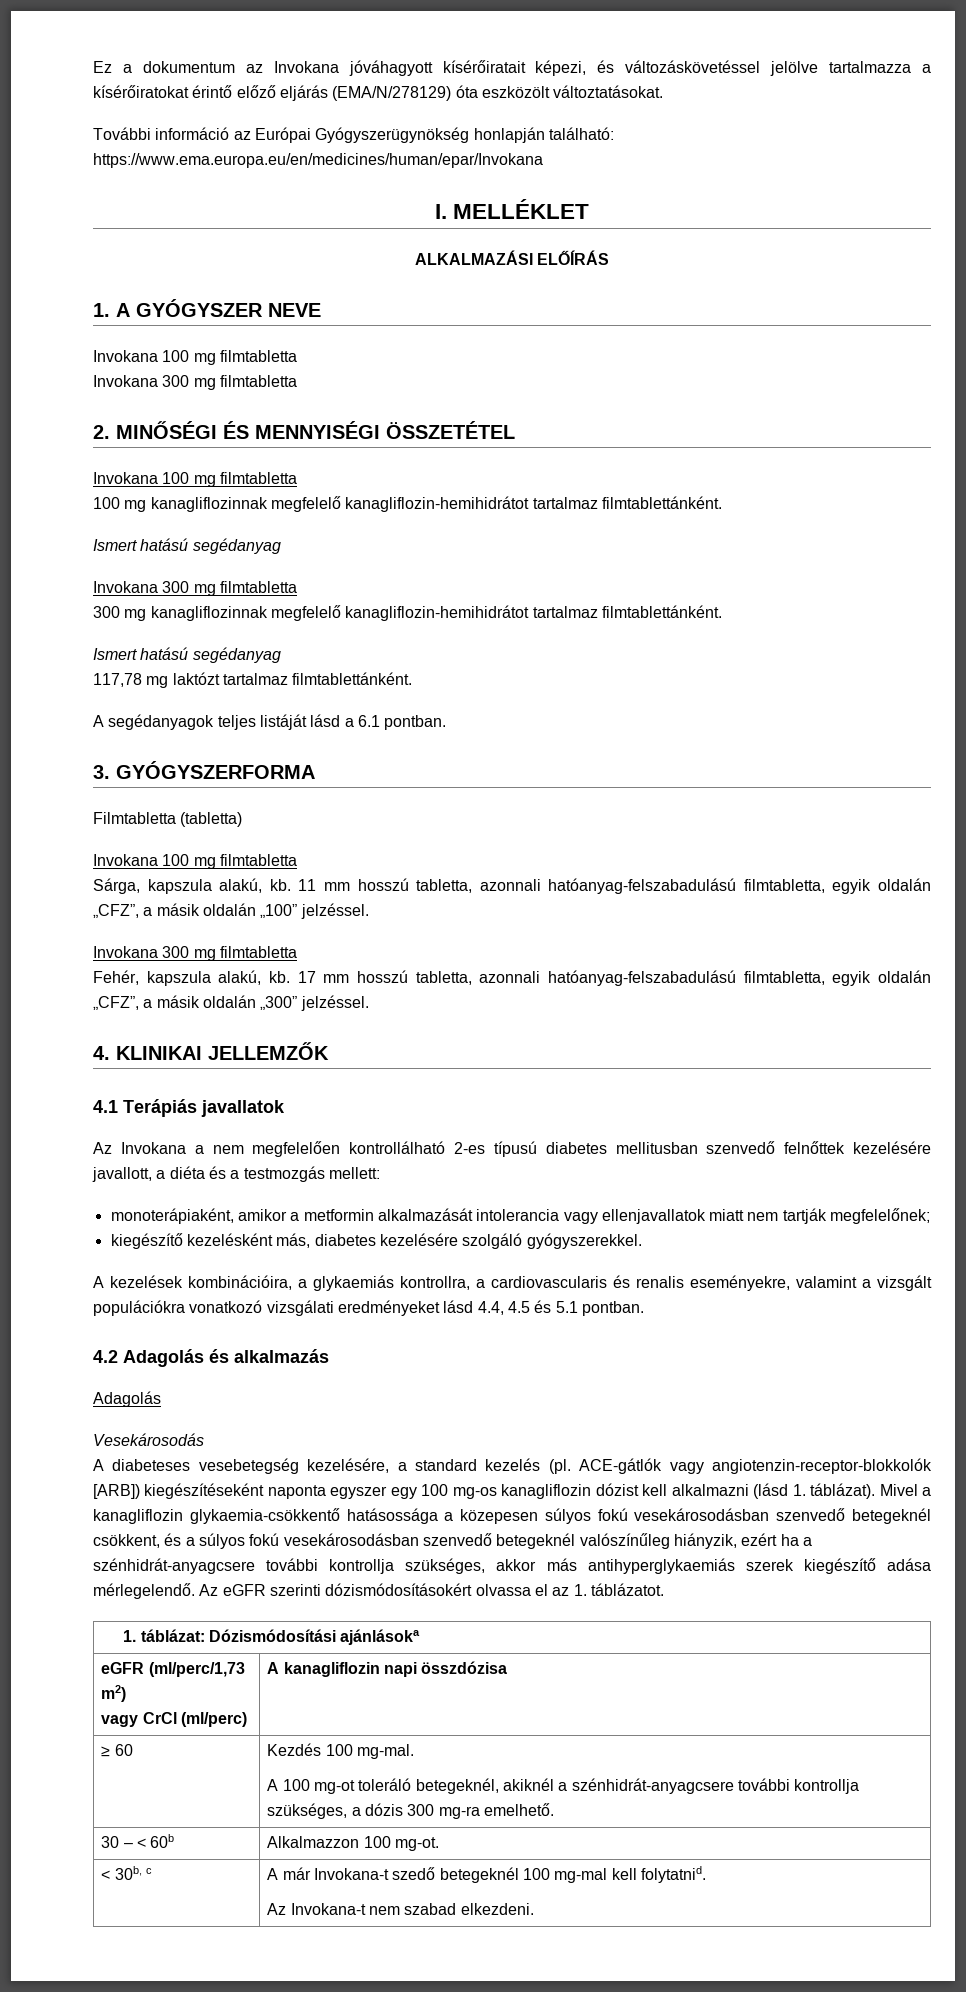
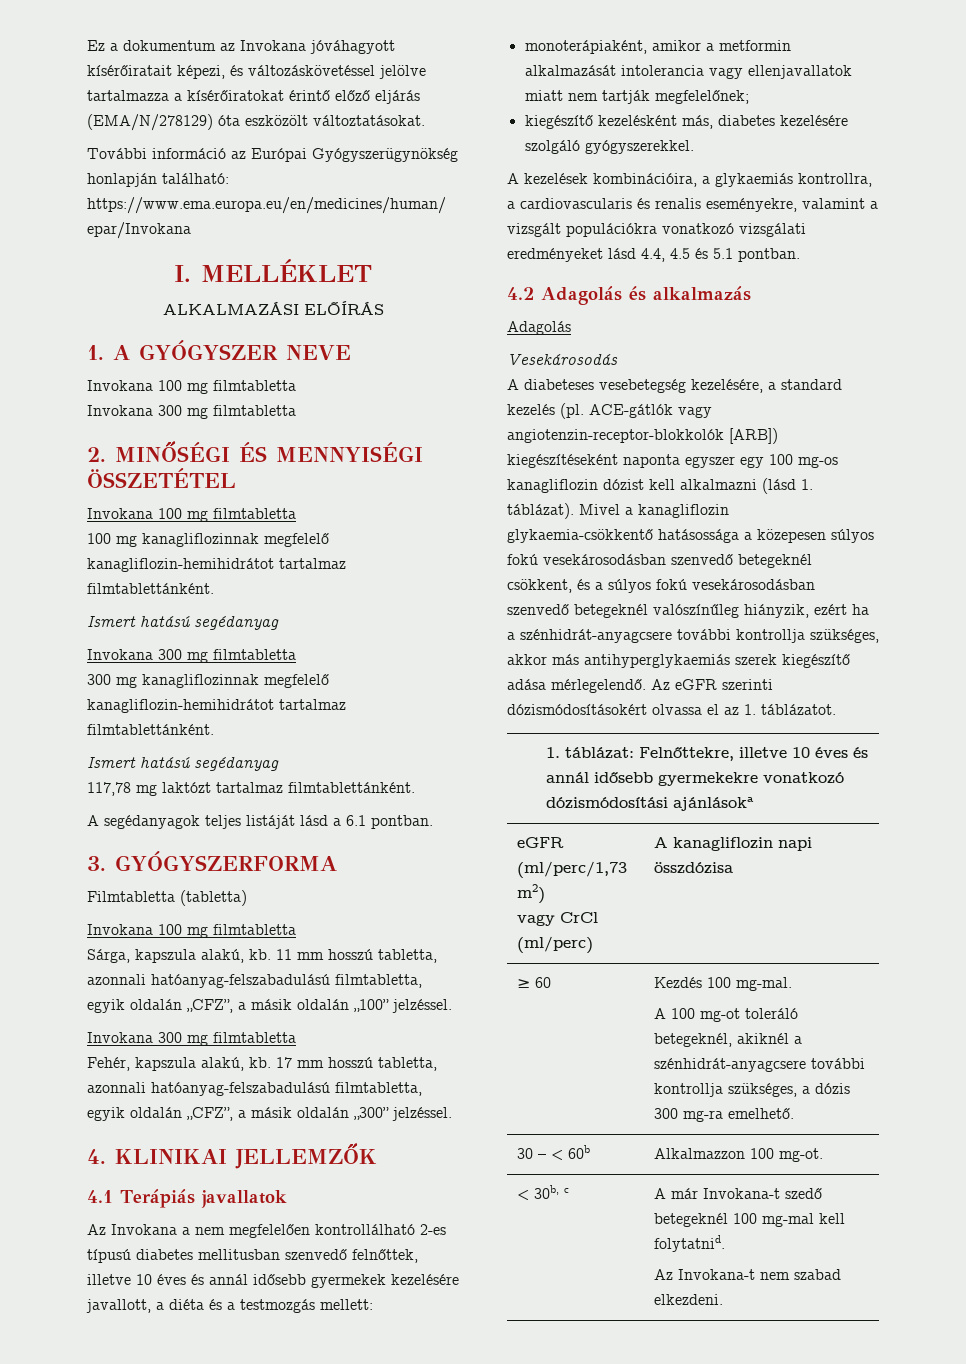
[784,1141,846,1154] felnőttek -> [352,1249,418,1263] [87,1274,386,1288] felnőttek, illetve 10 éves és annál idősebb gyermekek
[208,1629,336,1642] Dózismódosítási -> [638,747,868,761] [545,772,844,786] [545,797,668,809] Felnőttekre, illetve 10 éves és annál idősebb gyermekekre vonatkozó dózismódosítási

